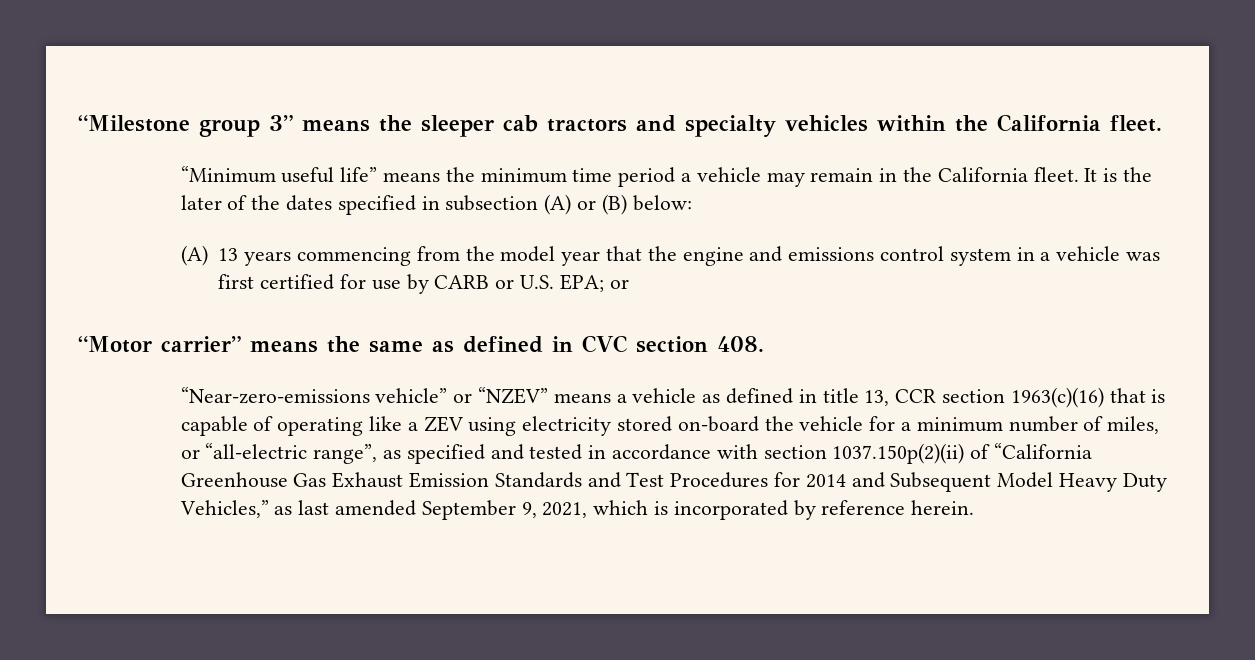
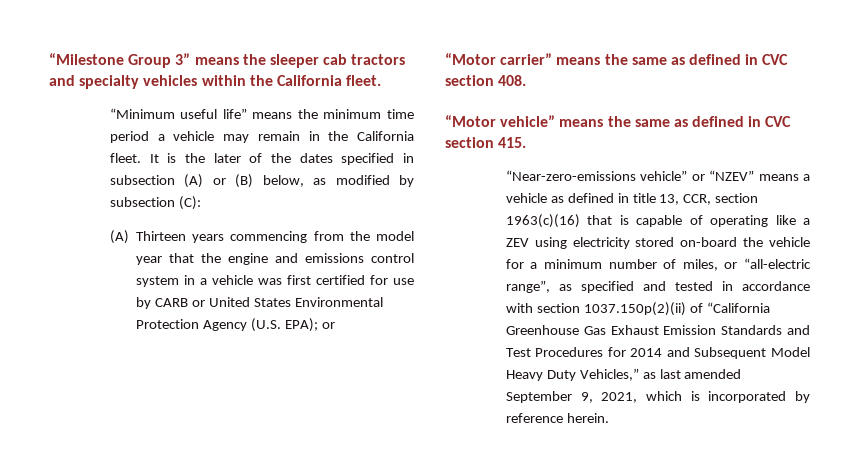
[199,119,260,137] group -> [128,54,172,68] Group
[632,195,692,211] [180,245,239,266] below: // (A) 13 -> [262,175,414,187] [109,196,201,210] [109,230,187,244] below, as modified by subsection (C): // (A) Thirteen
[519,274,604,292] U.S. EPA; -> [208,297,383,307] [136,318,318,332] United States Environmental Protection Agency (U.S. EPA);
(764, 344) none -> [445,115,792,127] [445,137,527,148] // “Motor vehicle” means the same as defined in CVC section 415.
[895,389,937,403] CCR -> [683,194,712,205] CCR,

